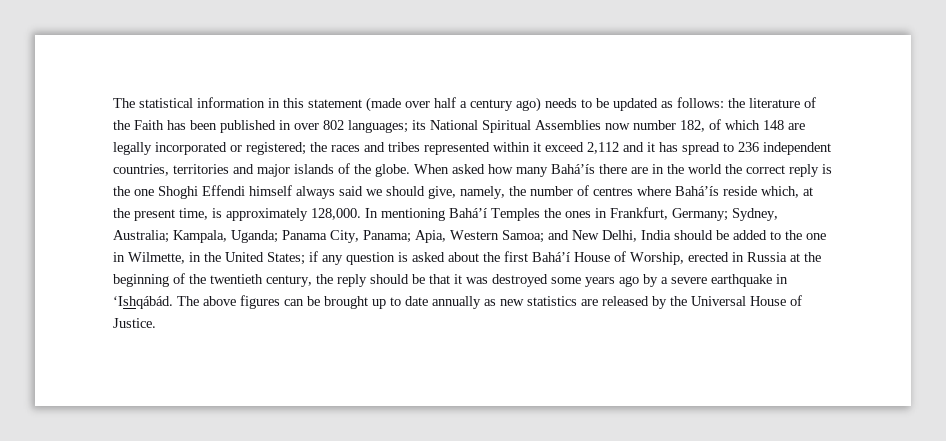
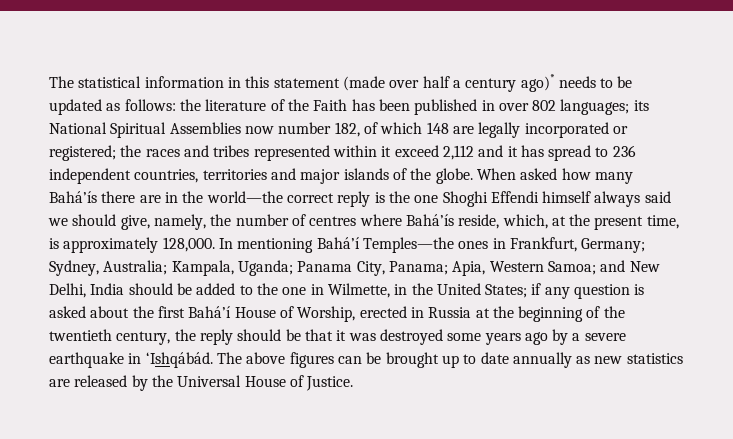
[516,97,541,112] ago) -> [520,74,555,92] ago)*
[688,164,742,174] world the -> [206,191,283,203] world—the
[723,186,757,196] reside -> [458,214,500,229] reside,
[491,208,561,221] Temples the -> [362,237,454,253] Temples—the

